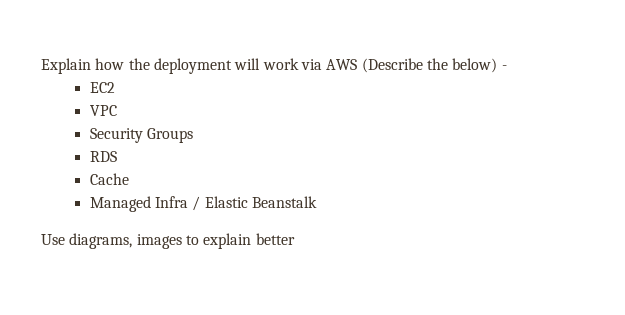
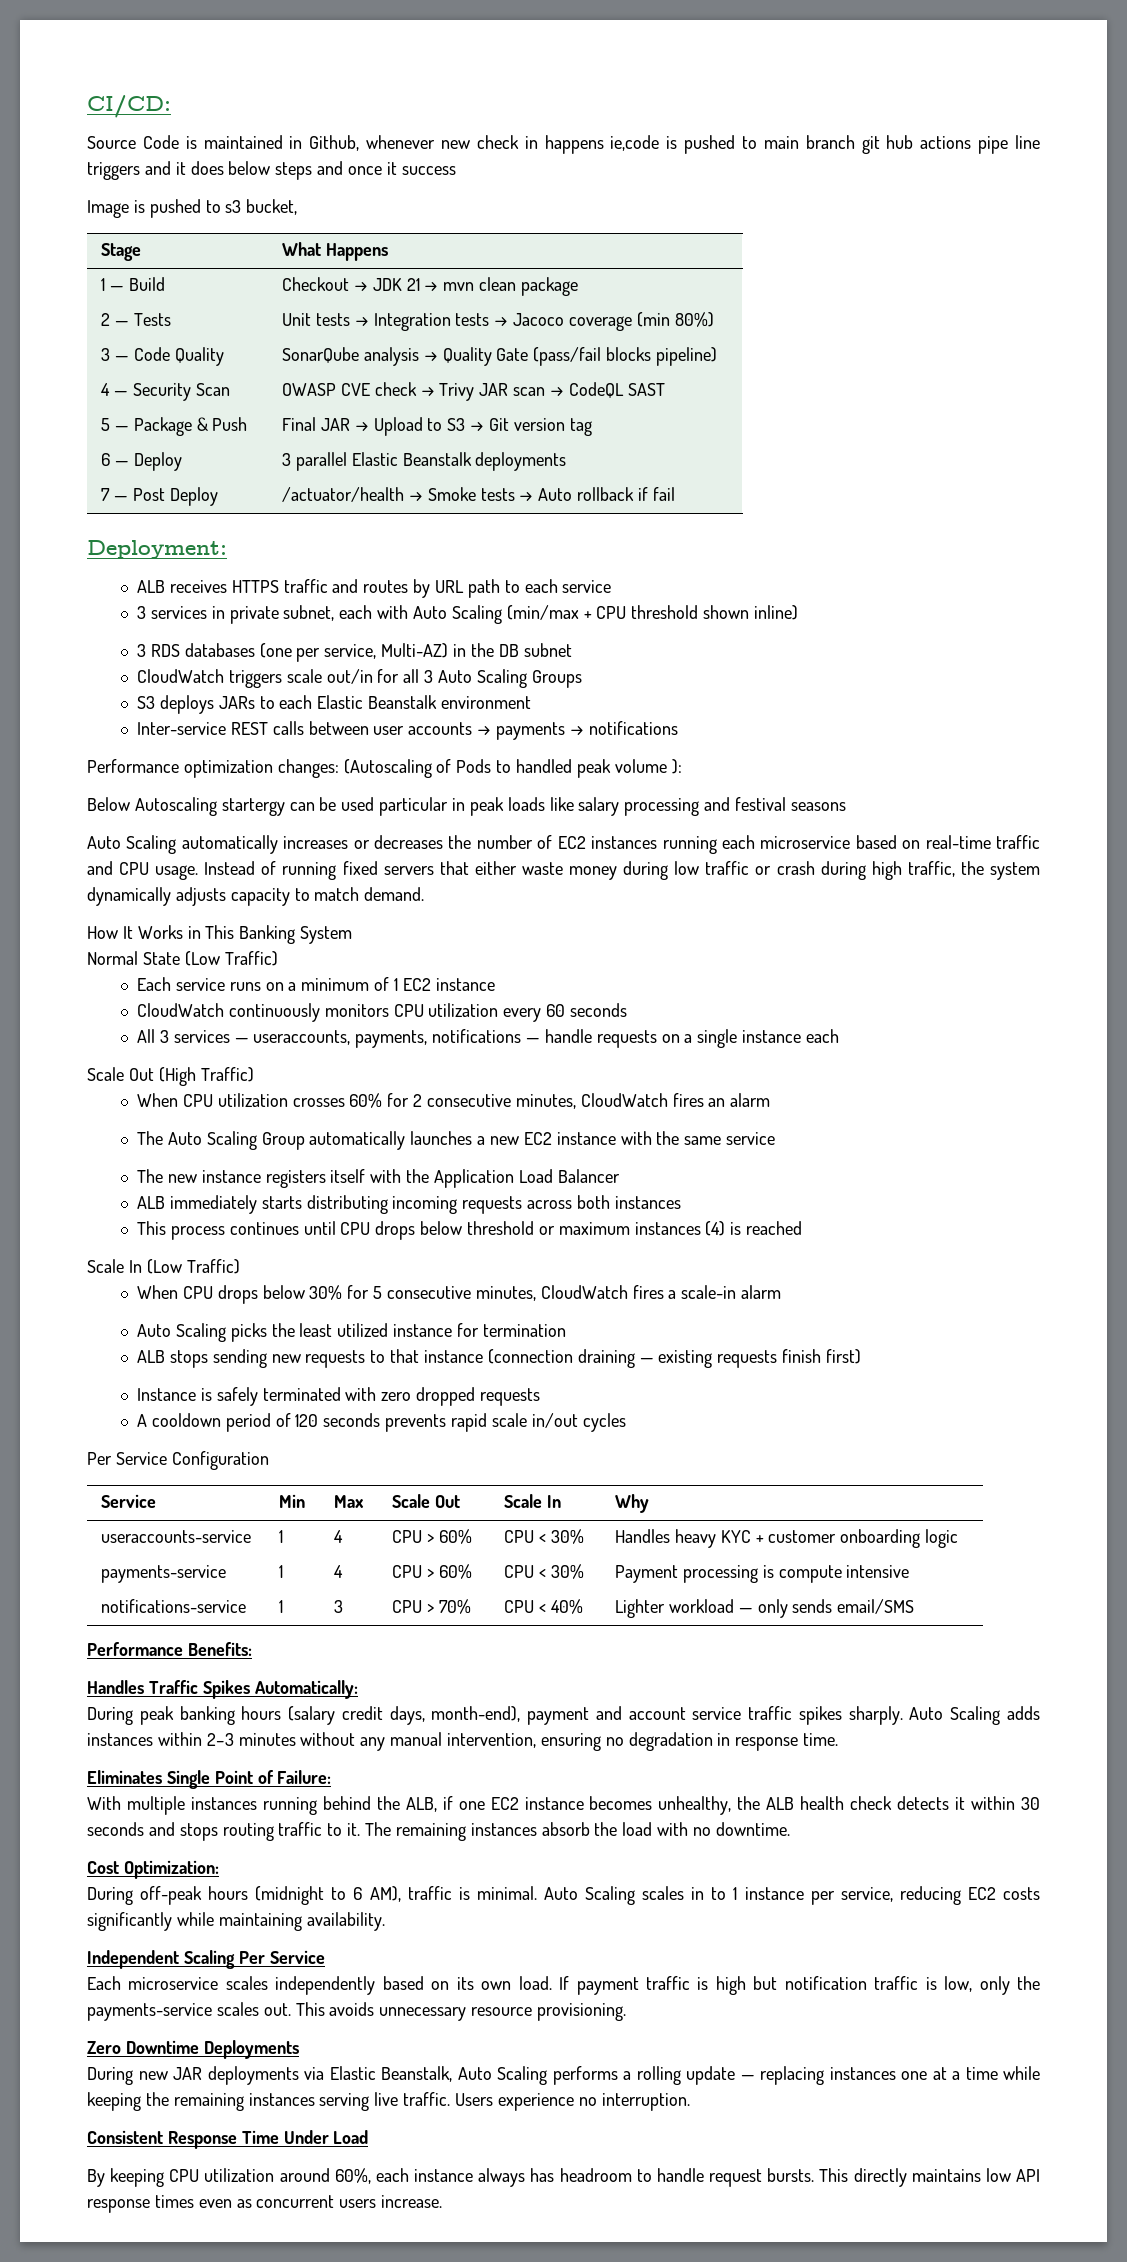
[41,58,507,74] [89,82,115,93] [89,105,117,116] [89,128,193,143] [89,151,117,162] [89,173,129,185] [89,196,317,212] [41,233,295,249] Explain how the deployment will work via AWS (Describe the below) - // EC2 // VPC // Security Groups // RDS // Cache // Managed Infra / Elastic Beanstalk // Use diagrams, images to explain better -> [87,95,171,118] [87,135,1041,154] [87,161,456,180] [87,199,298,218] [100,243,141,261] [281,242,388,261] [100,277,165,291] [281,277,578,296] [100,313,171,326] [281,312,714,331] [100,347,224,366] [281,347,717,366] [100,383,230,401] [281,382,665,401] [100,417,248,436] [281,417,592,436] [100,452,182,471] [281,452,567,471] [100,487,218,506] [281,487,675,502] [87,540,227,559] [137,579,612,598] [137,605,799,624] [137,643,572,662] [137,669,582,688] [137,695,532,714] [137,721,678,740] [87,759,682,778] [87,797,846,816] [87,835,1040,854] [87,861,1040,880] [87,887,425,906] [87,925,353,944] [87,951,278,966] [137,977,495,991] [137,1003,628,1022] [137,1029,840,1048] [87,1067,254,1086] [137,1093,771,1109] [137,1131,776,1150] [137,1169,620,1188] [137,1195,681,1214] [137,1221,803,1240] [87,1259,240,1274] [137,1285,782,1304] [137,1323,566,1342] [137,1349,862,1368] [137,1387,541,1406] [137,1413,626,1432] [87,1451,269,1470] [100,1494,156,1508] [278,1494,305,1508] [333,1495,364,1508] [391,1494,460,1508] [503,1494,561,1508] [614,1494,649,1513] [100,1530,251,1543] [278,1530,283,1543] [333,1530,343,1543] [391,1529,472,1544] [503,1529,584,1544] [614,1529,959,1548] [100,1565,226,1583] [278,1565,283,1578] [333,1565,343,1578] [391,1564,472,1579] [503,1564,584,1579] [614,1565,910,1583] [100,1599,246,1613] [278,1600,283,1613] [333,1600,343,1613] [391,1599,471,1614] [503,1599,583,1614] [614,1599,915,1618] [87,1642,252,1656] [87,1680,358,1699] [87,1706,1040,1725] [87,1732,839,1751] [87,1770,332,1789] [87,1796,1041,1815] [87,1822,790,1841] [87,1860,219,1879] [87,1886,1040,1905] [87,1912,385,1931] [87,1950,325,1969] [87,1976,1041,1995] [87,2002,627,2021] [87,2040,299,2059] [87,2066,1040,2085] [87,2092,690,2111] [87,2130,369,2149] [87,2168,1040,2187] [87,2195,443,2213] CI/CD: // Source Code is maintained in Github, whenever new check in happens ie,code is pushed to main branch git hub actions pipe line triggers and it does below steps and once it success // Image is pushed to s3 bucket, // Stage | What Happens // 1 — Build | Checkout → JDK 21 → mvn clean package // 2 — Tests | Unit tests → Integration tests → Jacoco coverage (min 80%) // 3 — Code Quality | SonarQube analysis → Quality Gate (pass/fail blocks pipeline) // 4 — Security Scan | OWASP CVE check → Trivy JAR scan → CodeQL SAST // 5 — Package & Push | Final JAR → Upload to S3 → Git version tag // 6 — Deploy | 3 parallel Elastic Beanstalk deployments // 7 — Post Deploy | /actuator/health → Smoke tests → Auto rollback if fail // Deployment: // ALB receives HTTPS traffic and routes by URL path to each service // 3 services in private subnet, each with Auto Scaling (min/max + CPU threshold shown inline) // 3 RDS databases (one per service, Multi-AZ) in the DB subnet // CloudWatch triggers scale out/in for all 3 Auto Scaling Groups // S3 deploys JARs to each Elastic Beanstalk environment // Inter-service REST calls between user accounts → payments → notifications // Performance optimization changes: (Autoscaling of Pods to handled peak volume ): // Below Autoscaling startergy can be used particular in peak loads like salary processing and festival seasons // Auto Scaling automatically increases or decreases the number of EC2 instances running each microservice based on real-time traffic and CPU usage. Instead of running fixed servers that either waste money during low traffic or crash during high traffic, the system dynamically adjusts capacity to match demand. // How It Works in This Banking System // Normal State (Low Traffic) // Each service runs on a minimum of 1 EC2 instance // CloudWatch continuously monitors CPU utilization every 60 seconds // All 3 services — useraccounts, payments, notifications — handle requests on a single instance each // Scale Out (High Traffic) // When CPU utilization crosses 60% for 2 consecutive minutes, CloudWatch fires an alarm // The Auto Scaling Group automatically launches a new EC2 instance with the same service // The new instance registers itself with the Application Load Balancer // ALB immediately starts distributing incoming requests across both instances // This process continues until CPU drops below threshold or maximum instances (4) is reached // Scale In (Low Traffic) // When CPU drops below 30% for 5 consecutive minutes, CloudWatch fires a scale-in alarm // Auto Scaling picks the least utilized instance for termination // ALB stops sending new requests to that instance (connection draining — existing requests finish first) // Instance is safely terminated with zero dropped requests // A cooldown period of 120 seconds prevents rapid scale in/out cycles // Per Service Configuration // Service | Min | Max | Scale Out | Scale In | Why // useraccounts-service | 1 | 4 | CPU > 60% | CPU < 30% | Handles heavy KYC + customer onboarding logic // payments-service | 1 | 4 | CPU > 60% | CPU < 30% | Payment processing is compute intensive // notifications-service | 1 | 3 | CPU > 70% | CPU < 40% | Lighter workload — only sends email/SMS // Performance Benefits: // Handles Traffic Spikes Automatically: // During peak banking hours (salary credit days, month-end), payment and account service traffic spikes sharply. Auto Scaling adds instances within 2–3 minutes without any manual intervention, ensuring no degradation in response time. // Eliminates Single Point of Failure: // With multiple instances running behind the ALB, if one EC2 instance becomes unhealthy, the ALB health check detects it within 30 seconds and stops routing traffic to it. The remaining instances absorb the load with no downtime. // Cost Optimization: // During off-peak hours (midnight to 6 AM), traffic is minimal. Auto Scaling scales in to 1 instance per service, reducing EC2 costs significantly while maintaining availability. // Independent Scaling Per Service // Each microservice scales independently based on its own load. If payment traffic is high but notification traffic is low, only the payments-service scales out. This avoids unnecessary resource provisioning. // Zero Downtime Deployments // During new JAR deployments via Elastic Beanstalk, Auto Scaling performs a rolling update — replacing instances one at a time while keeping the remaining instances serving live traffic. Users experience no interruption. // Consistent Response Time Under Load // By keeping CPU utilization around 60%, each instance always has headroom to handle request bursts. This directly maintains low API response times even as concurrent users increase.

